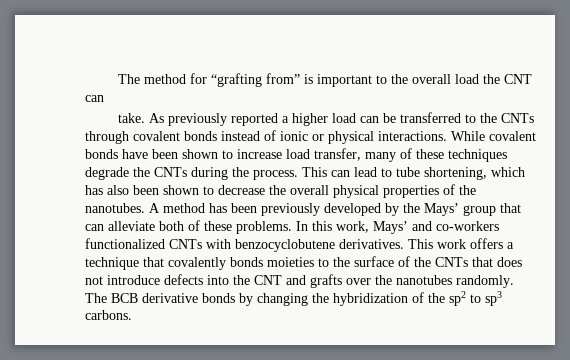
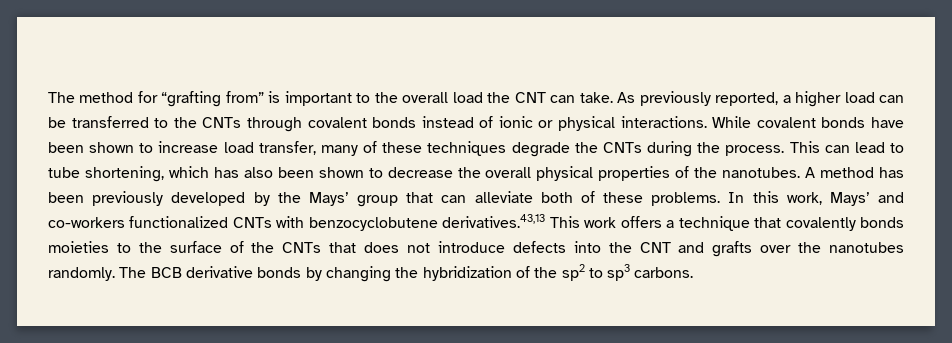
(104, 98) // -> (576, 99) none
[230,113,278,126] reported -> [715,92,779,106] reported,
[339,239,404,249] derivatives. -> [442,214,546,228] derivatives.43,13

